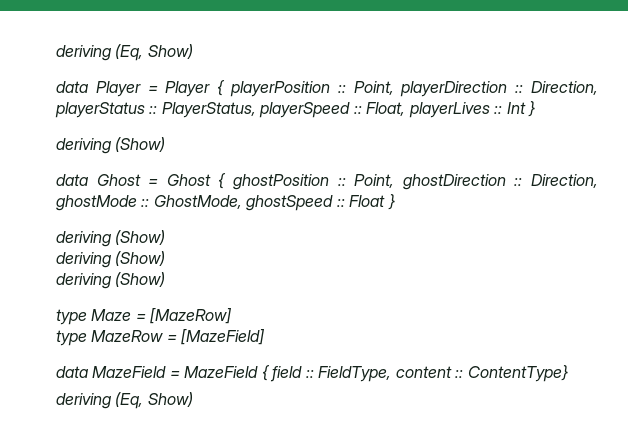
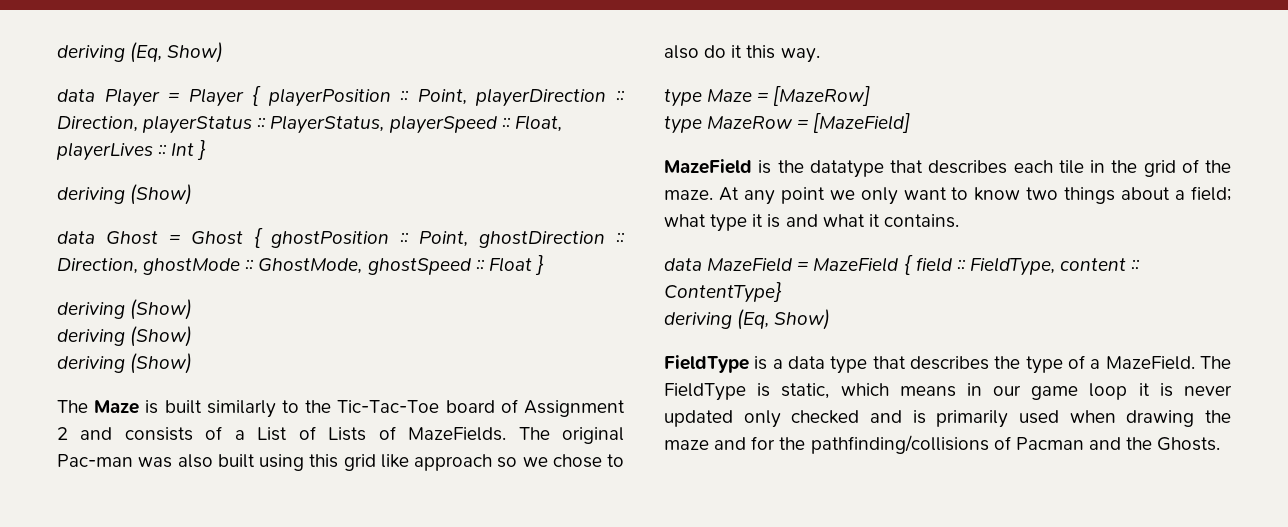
(166, 279) none -> [57,399,625,418] [57,426,624,444] [57,454,624,471] [664,45,820,63] // The Maze is built similarly to the Tic-Tac-Toe board of Assignment 2 and consists of a List of Lists of MazeFields. The original Pac-man was also built using this grid like approach so we chose to also do it this way.
(266, 337) none -> [664,159,1231,178] [664,186,1231,205] [664,214,959,232] // MazeField is the datatype that describes each tile in the grid of the maze. At any point we only want to know two things about a field; what type it is and what it contains.
(193, 399) none -> [664,355,1231,374] [664,383,1232,401] [664,410,1231,428] [664,435,1221,454] // FieldType is a data type that describes the type of a MazeField. The FieldType is static, which means in our game loop it is never updated only checked and is primarily used when drawing the maze and for the pathfinding/collisions of Pacman and the Ghosts.

